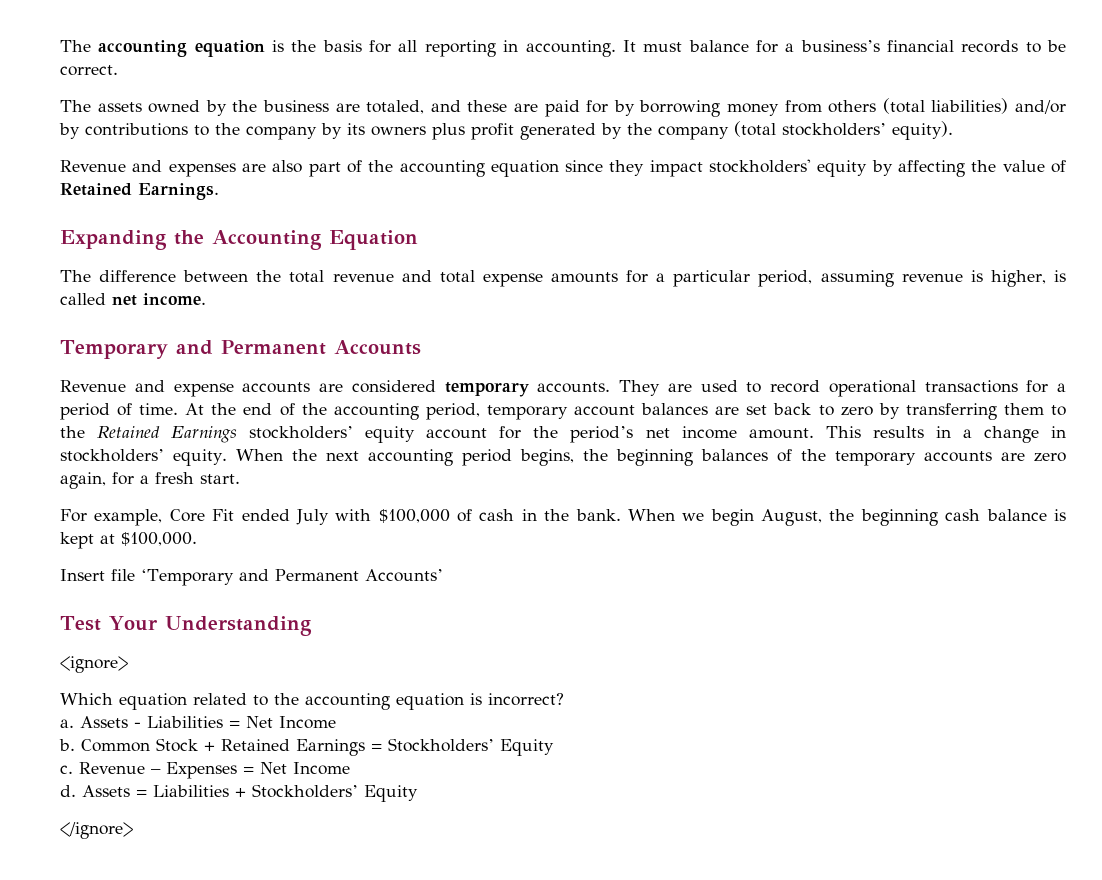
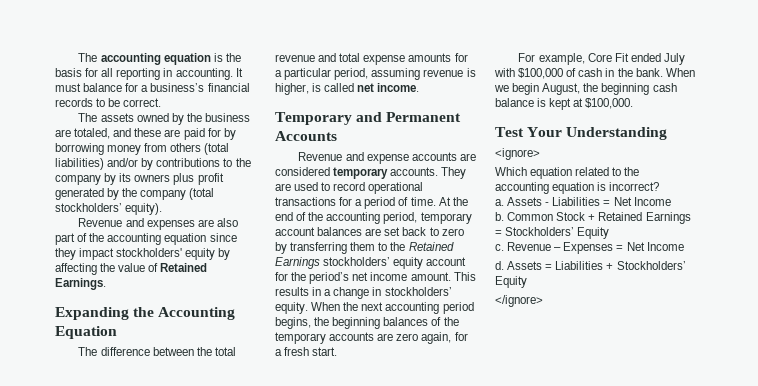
[60,569,443,586] // Insert file ‘Temporary and Permanent Accounts’ -> (634, 103) none

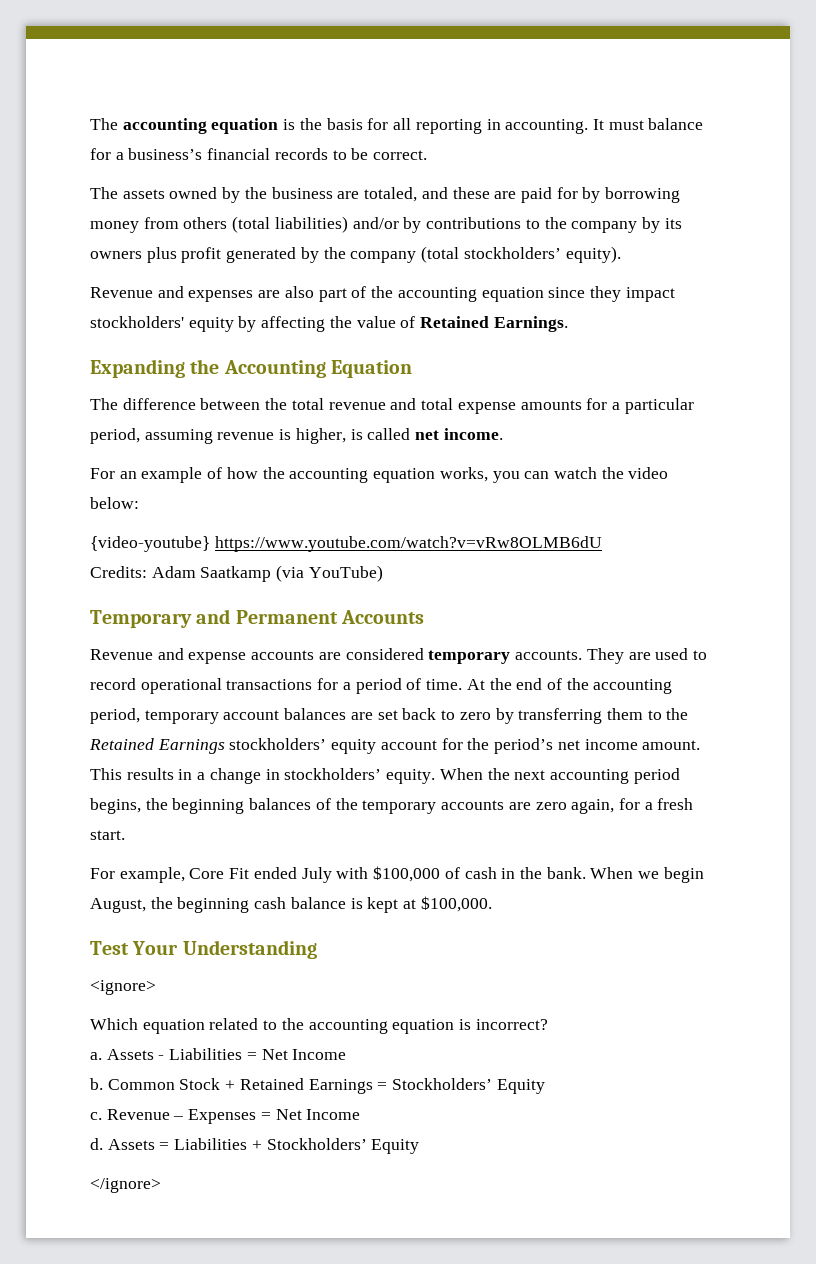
(420, 87) none -> [90,467,669,483] [90,497,139,509] [90,536,602,552] [90,565,383,582] // For an example of how the accounting equation works, you can watch the video below: // {video-youtube} https://www.youtube.com/watch?v=vRw8OLMB6dU // Credits: Adam Saatkamp (via YouTube)

